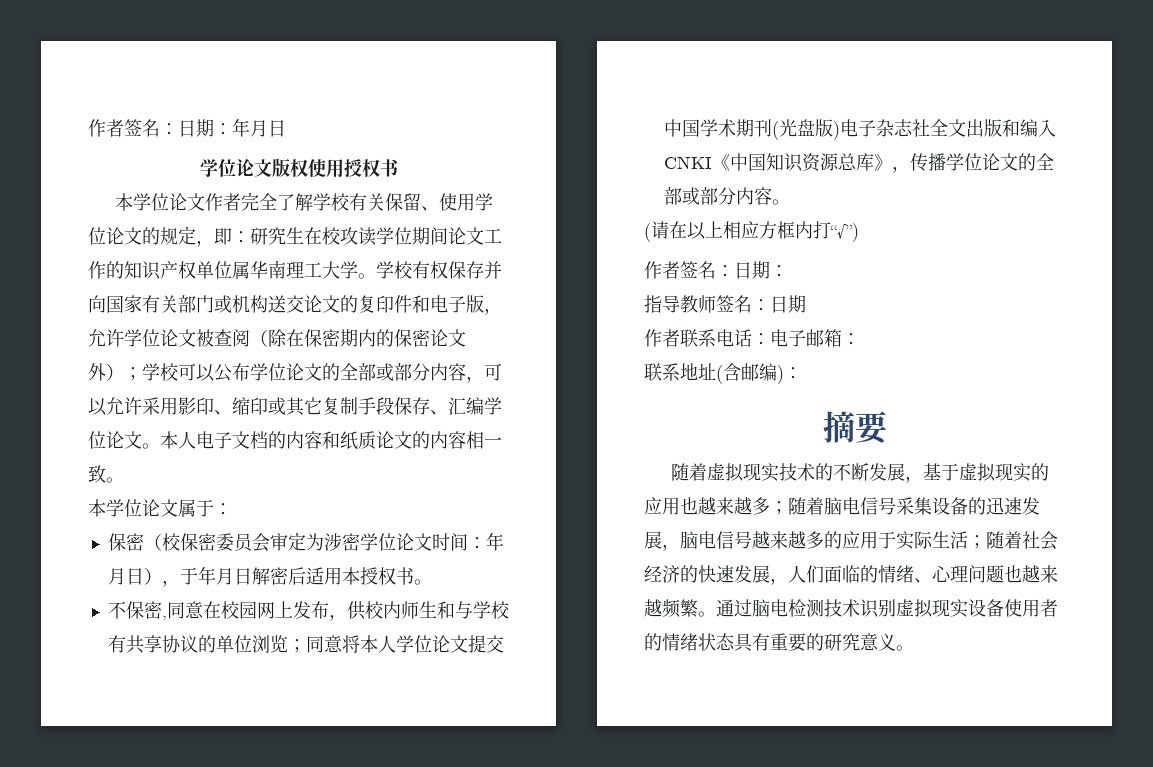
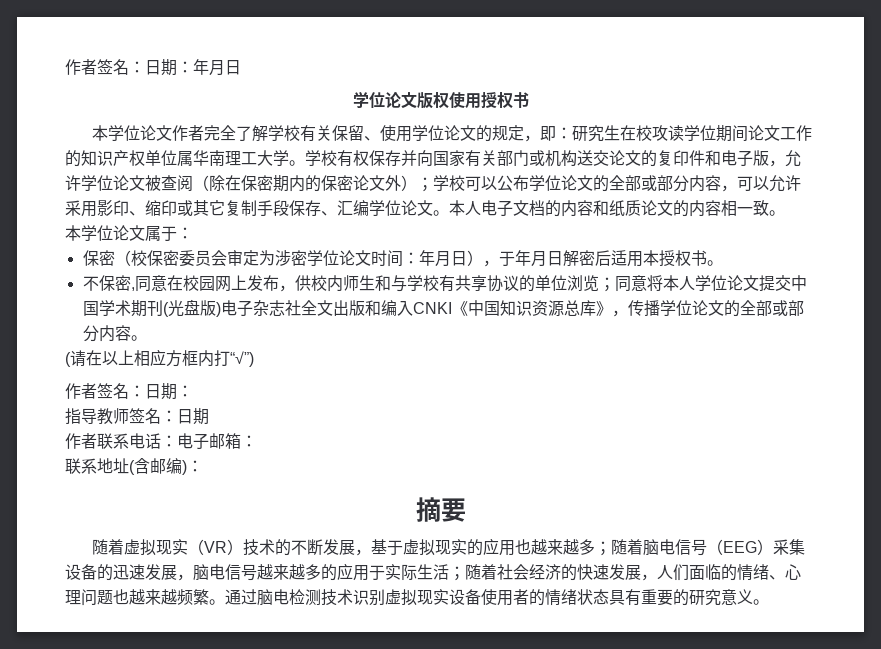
(779, 472) none -> [188,539,244,555] （VR）
(896, 506) none -> [707,539,774,555] （EEG）

